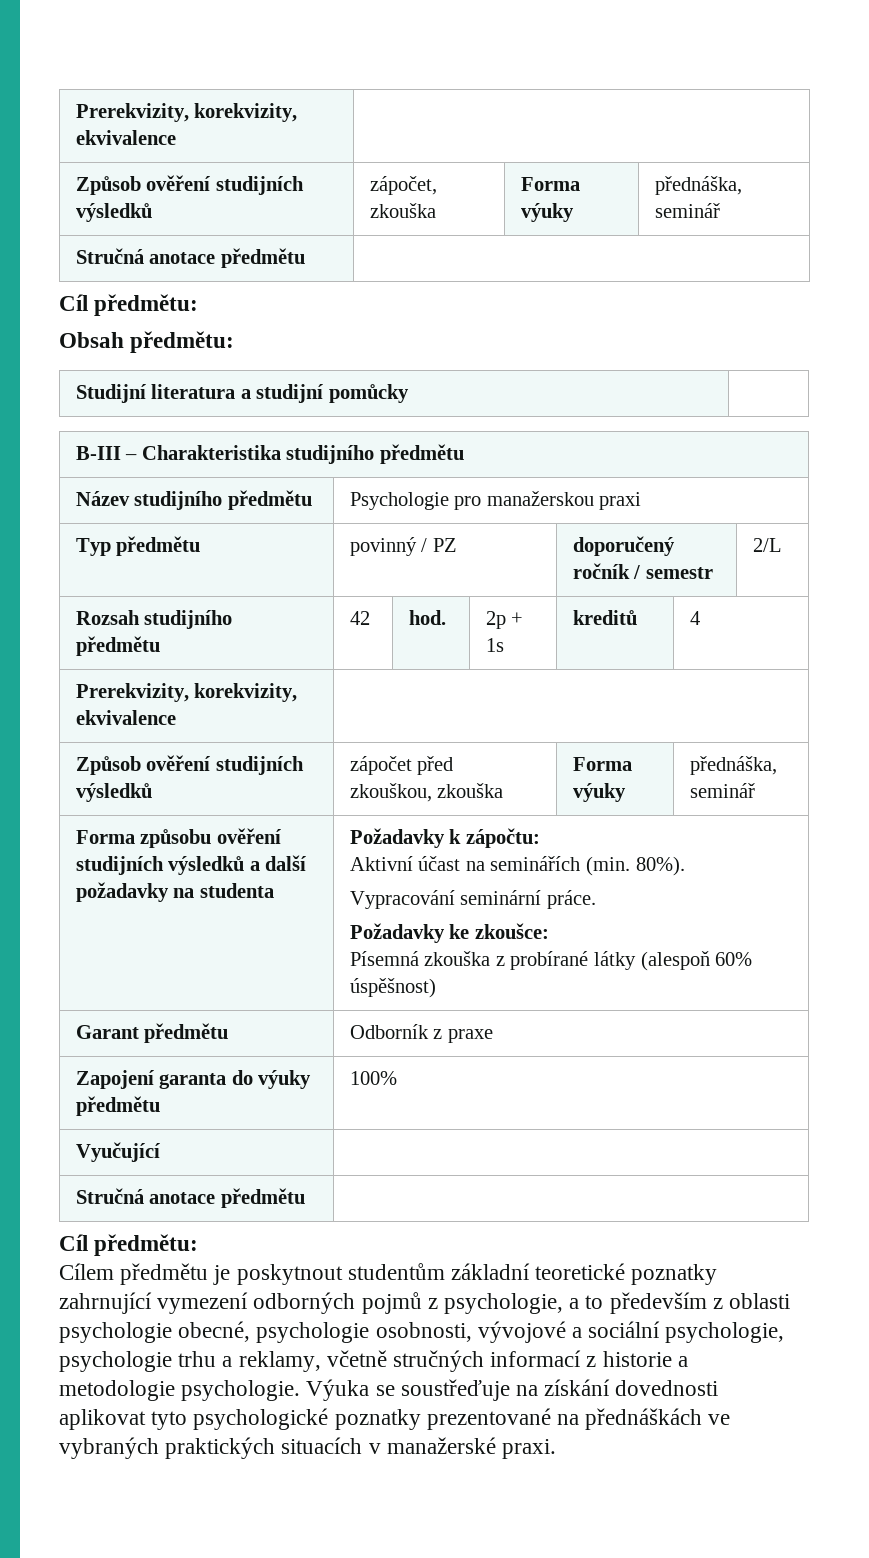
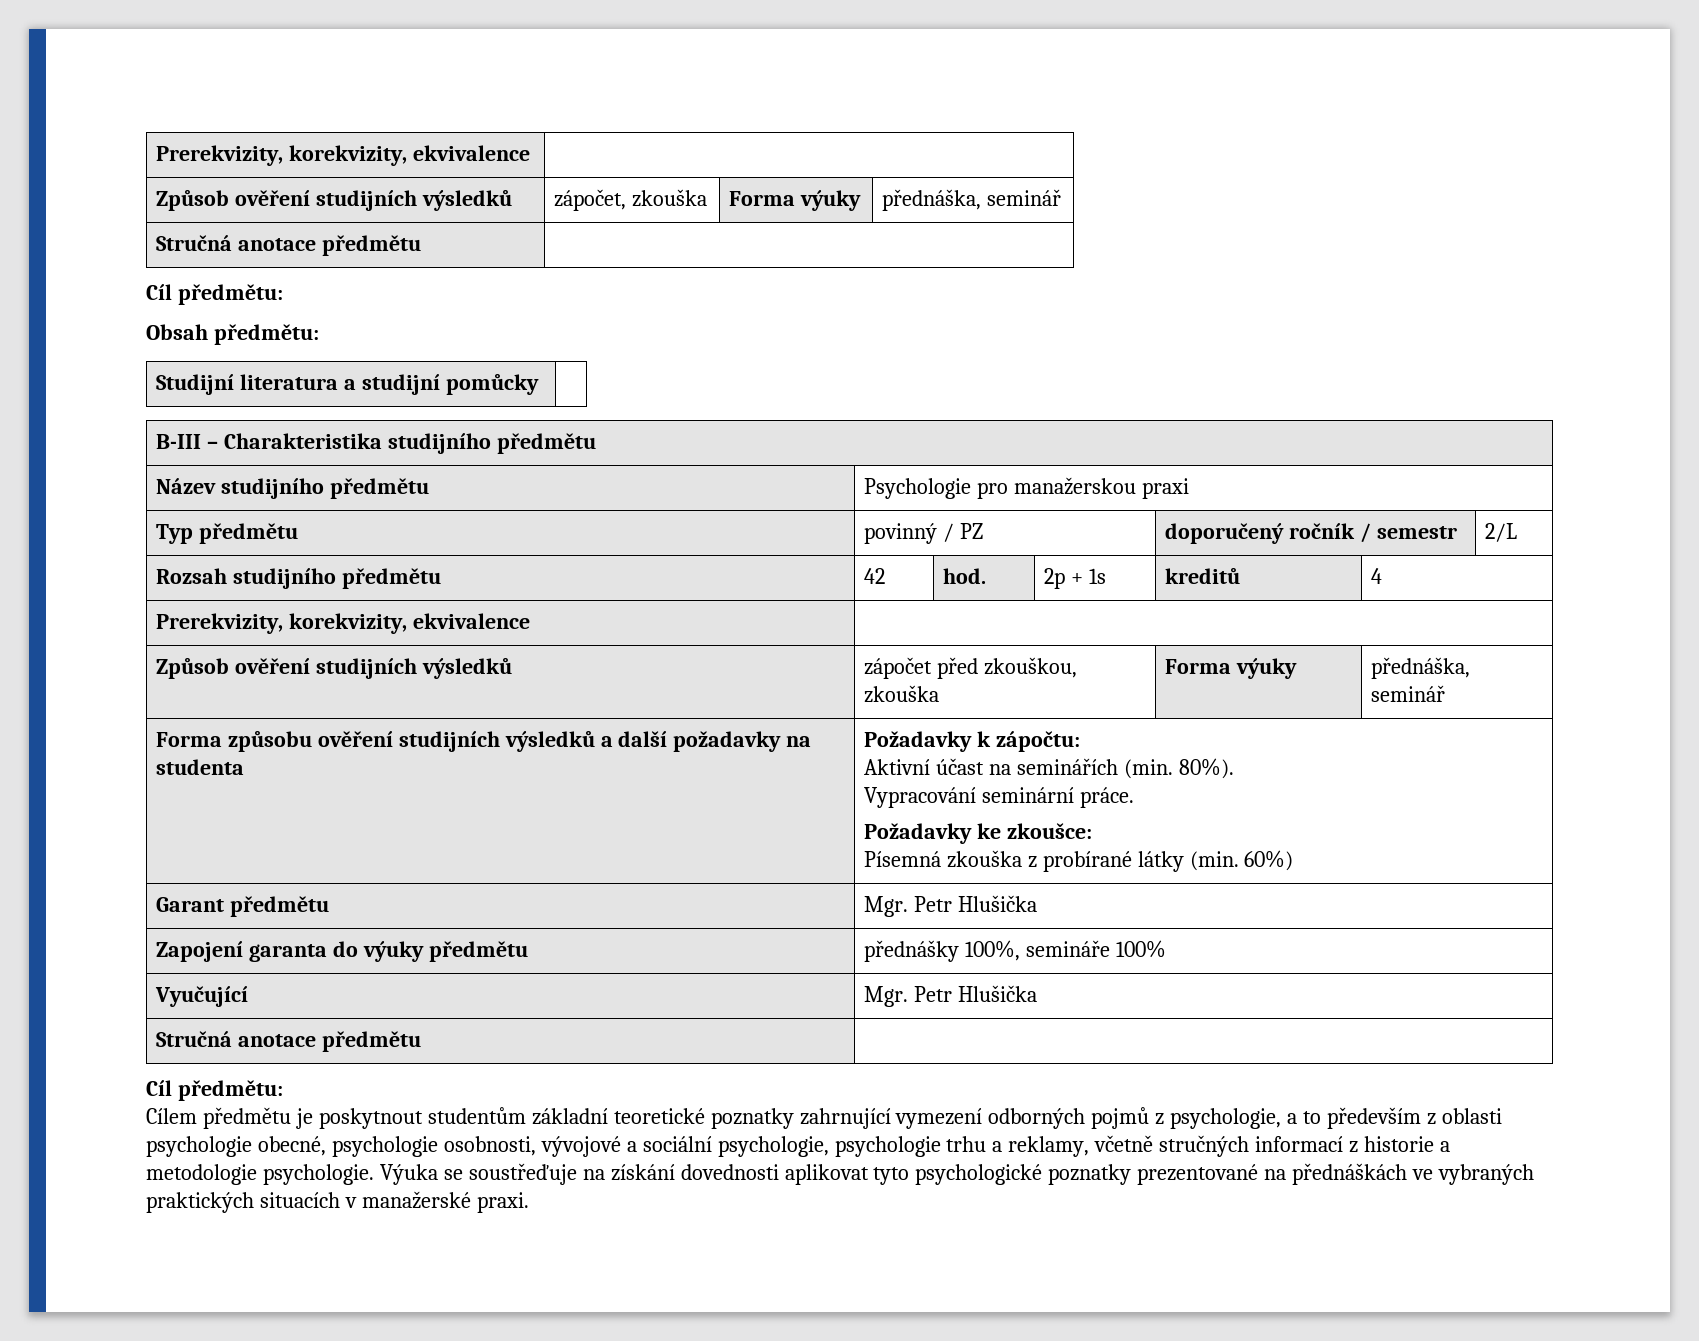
[640,951,753,971] [349,978,436,998] (alespoň 60% úspěšnost) -> [1189,850,1294,871] (min. 60%)
[349,1024,493,1043] Odborník z praxe -> [863,895,1037,917] Mgr. Petr Hlušička
(160, 1106) none -> [863,940,1110,962] přednášky 100%, semináře
(160, 1152) none -> [863,985,1037,1007] Mgr. Petr Hlušička

